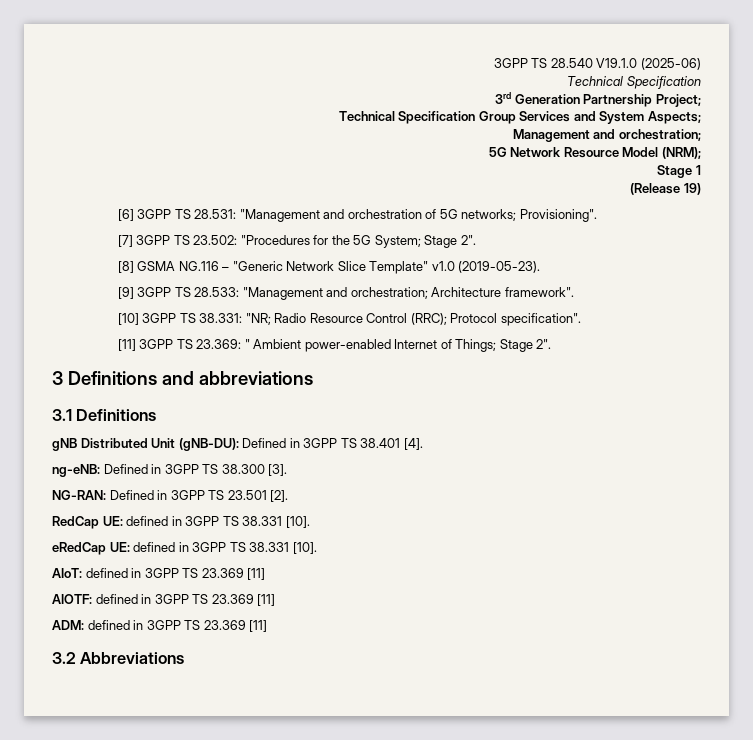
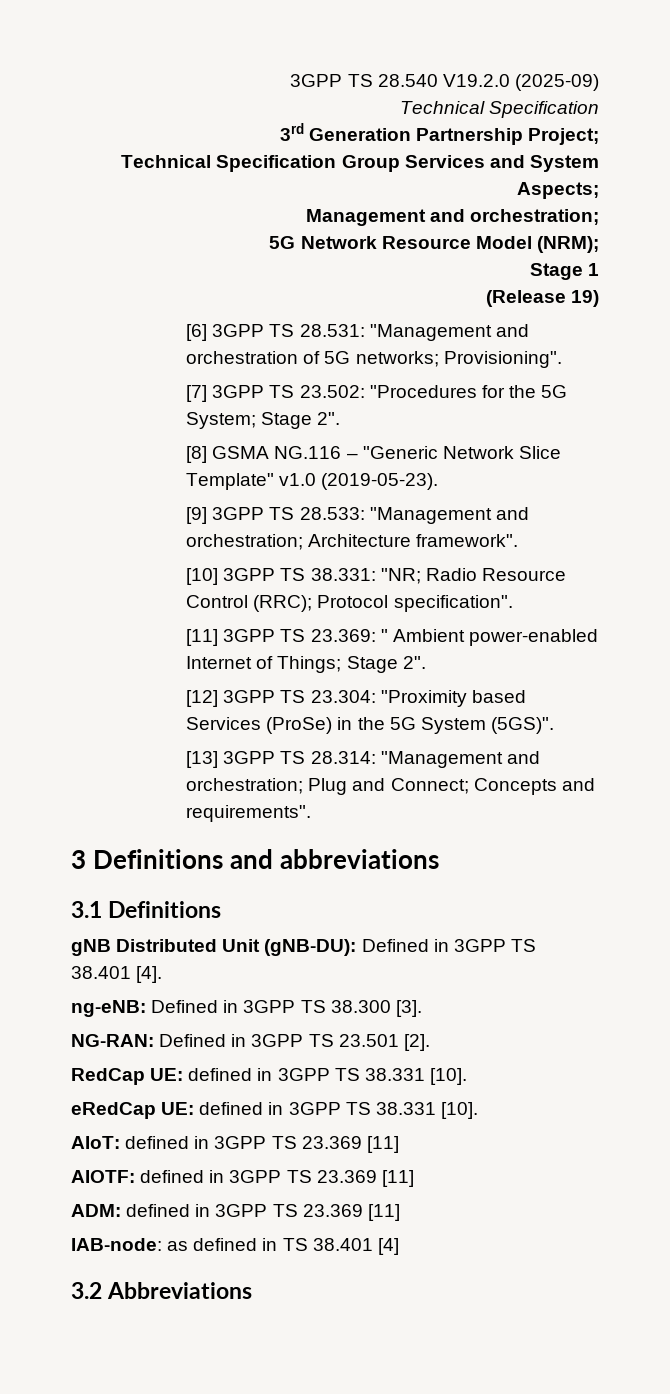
[596,58,701,70] V19.1.0 (2025-06) -> [442,74,599,91] V19.2.0 (2025-09)
(552, 344) none -> [186,690,526,707] [186,717,554,734] [186,751,540,768] [186,778,595,795] [186,805,312,822] // [12] 3GPP TS 23.304: "Proximity based Services (ProSe) in the 5G System (5GS)". // [13] 3GPP TS 28.314: "Management and orchestration; Plug and Connect; Concepts and requirements".
(268, 626) none -> [71,1238,399,1255] // IAB-node: as defined in TS 38.401 [4]

